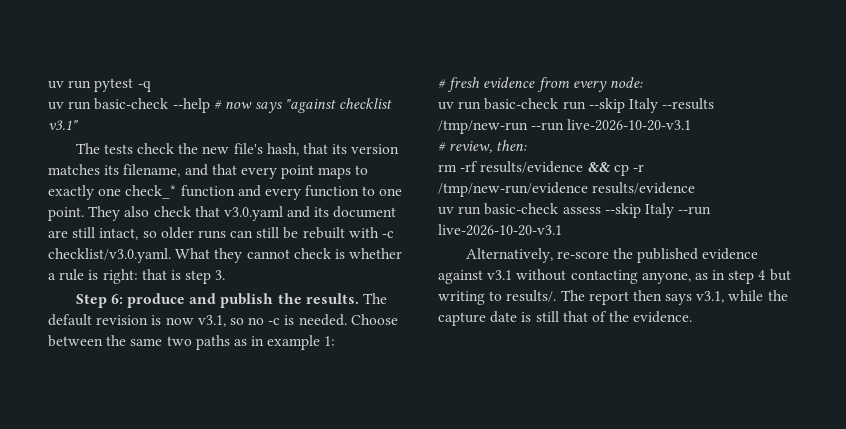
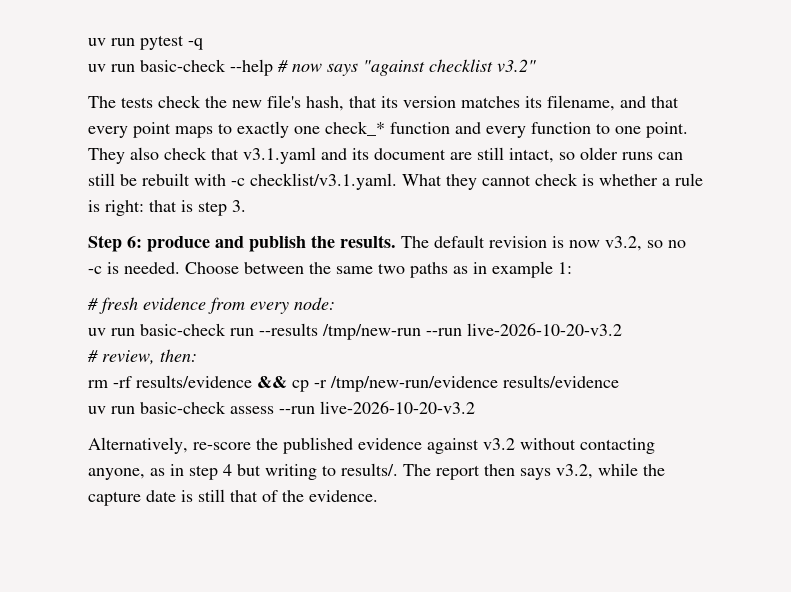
[48,120,78,130] v3.1" -> [497,59,536,72] v3.2"
[223,206,283,221] v3.0.yaml -> [243,147,316,164] v3.1.yaml
[48,248,171,263] checklist/v3.0.yaml. -> [250,173,397,190] checklist/v3.1.yaml.
[197,315,226,327] v3.1, -> [605,236,642,251] v3.2,
[588,98,658,113] --skip Italy -> (254, 332) none
[567,119,692,131] live-2026-10-20-v3.1 -> [467,323,622,336] live-2026-10-20-v3.2
[604,203,712,218] [438,224,562,236] --skip Italy --run live-2026-10-20-v3.1 -> [279,401,475,414] --run live-2026-10-20-v3.2
[487,270,513,280] v3.1 -> [483,438,515,450] v3.2
[696,291,725,303] v3.1, -> [556,464,593,479] v3.2,

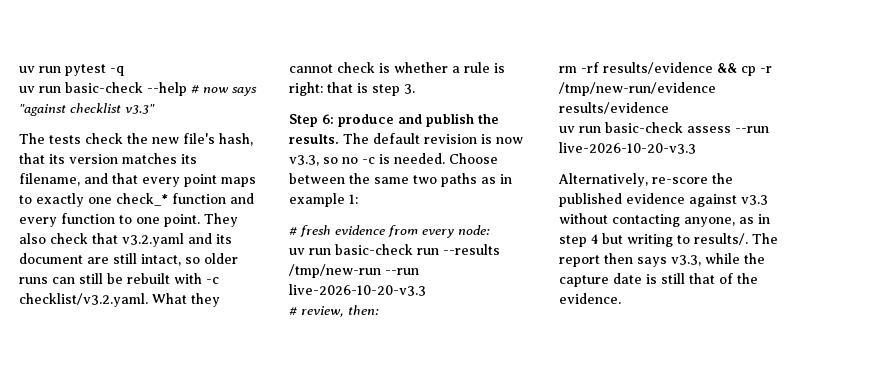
[497,59,536,72] v3.2" -> [125,104,155,114] v3.3"
[243,147,316,164] v3.1.yaml -> [122,233,184,247] v3.2.yaml
[250,173,397,190] checklist/v3.1.yaml. -> [19,293,148,307] checklist/v3.2.yaml.
[605,236,642,251] v3.2, -> [289,155,319,166] v3.3,
[467,323,622,336] live-2026-10-20-v3.2 -> [289,284,426,296] live-2026-10-20-v3.3
[320,401,475,414] live-2026-10-20-v3.2 -> [559,142,696,154] live-2026-10-20-v3.3
[483,438,515,450] v3.2 -> [741,195,768,205] v3.3
[556,464,593,479] v3.2, -> [671,255,701,266] v3.3,

